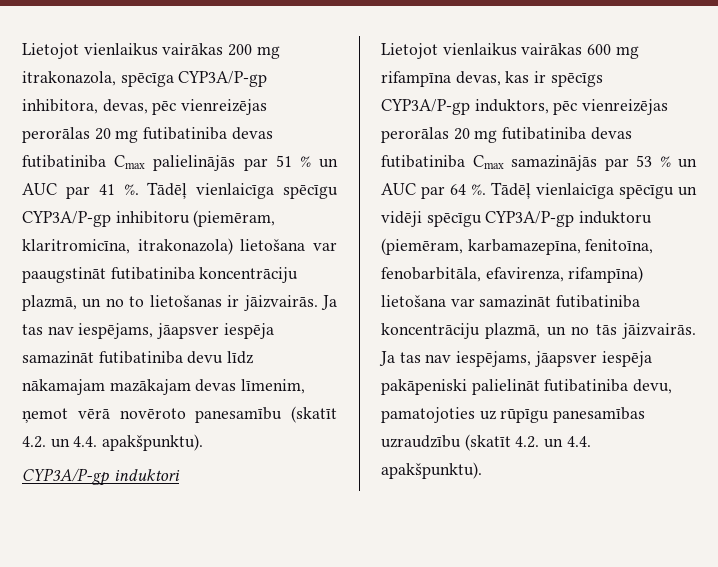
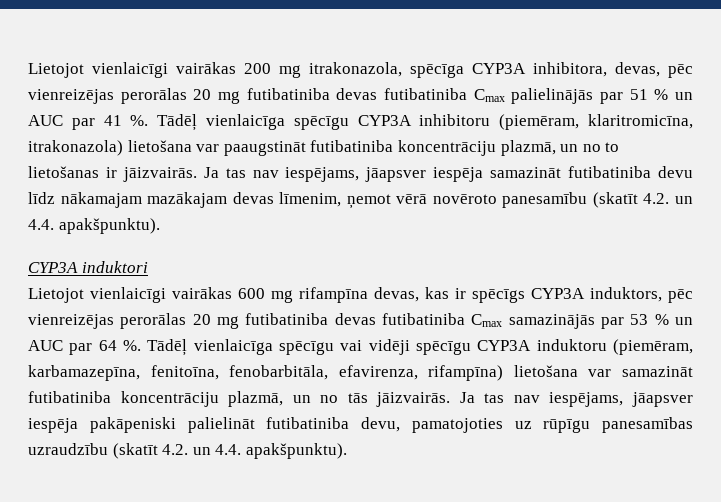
[22,43,158,59] Lietojot vienlaikus -> [28,62,168,78] Lietojot vienlaicīgi
[178,71,268,87] CYP3A/P-gp -> [472,63,526,74] CYP3A
[22,211,111,227] CYP3A/P-gp -> [357,115,412,126] CYP3A
[22,468,109,486] CYP3A/P-gp -> [28,262,78,273] CYP3A
[442,43,517,56] vienlaikus -> [90,287,166,303] vienlaicīgi
[381,99,470,115] CYP3A/P-gp -> [531,288,585,299] CYP3A
[678,186,697,196] un -> [340,340,363,351] vai
[485,211,575,227] CYP3A/P-gp -> [477,340,532,351] CYP3A

